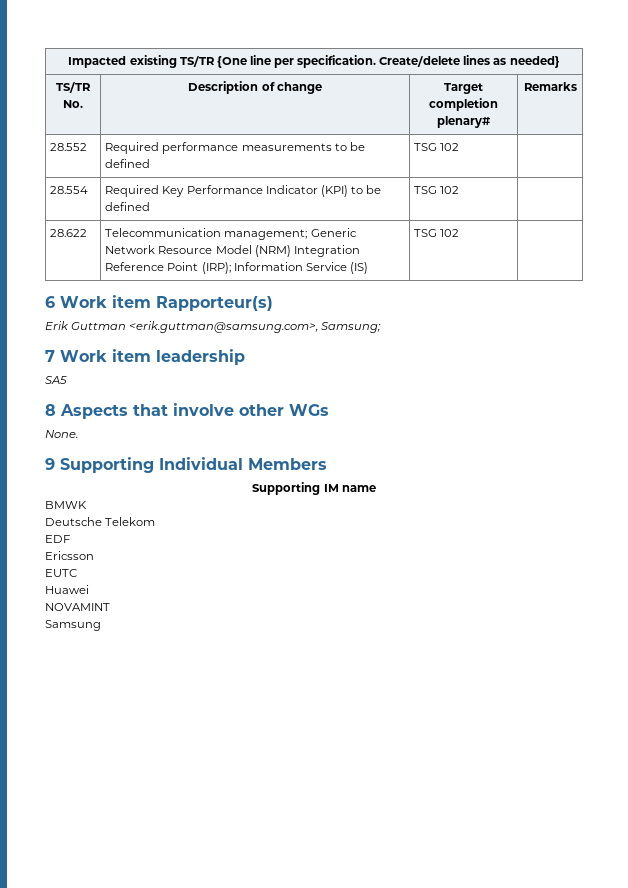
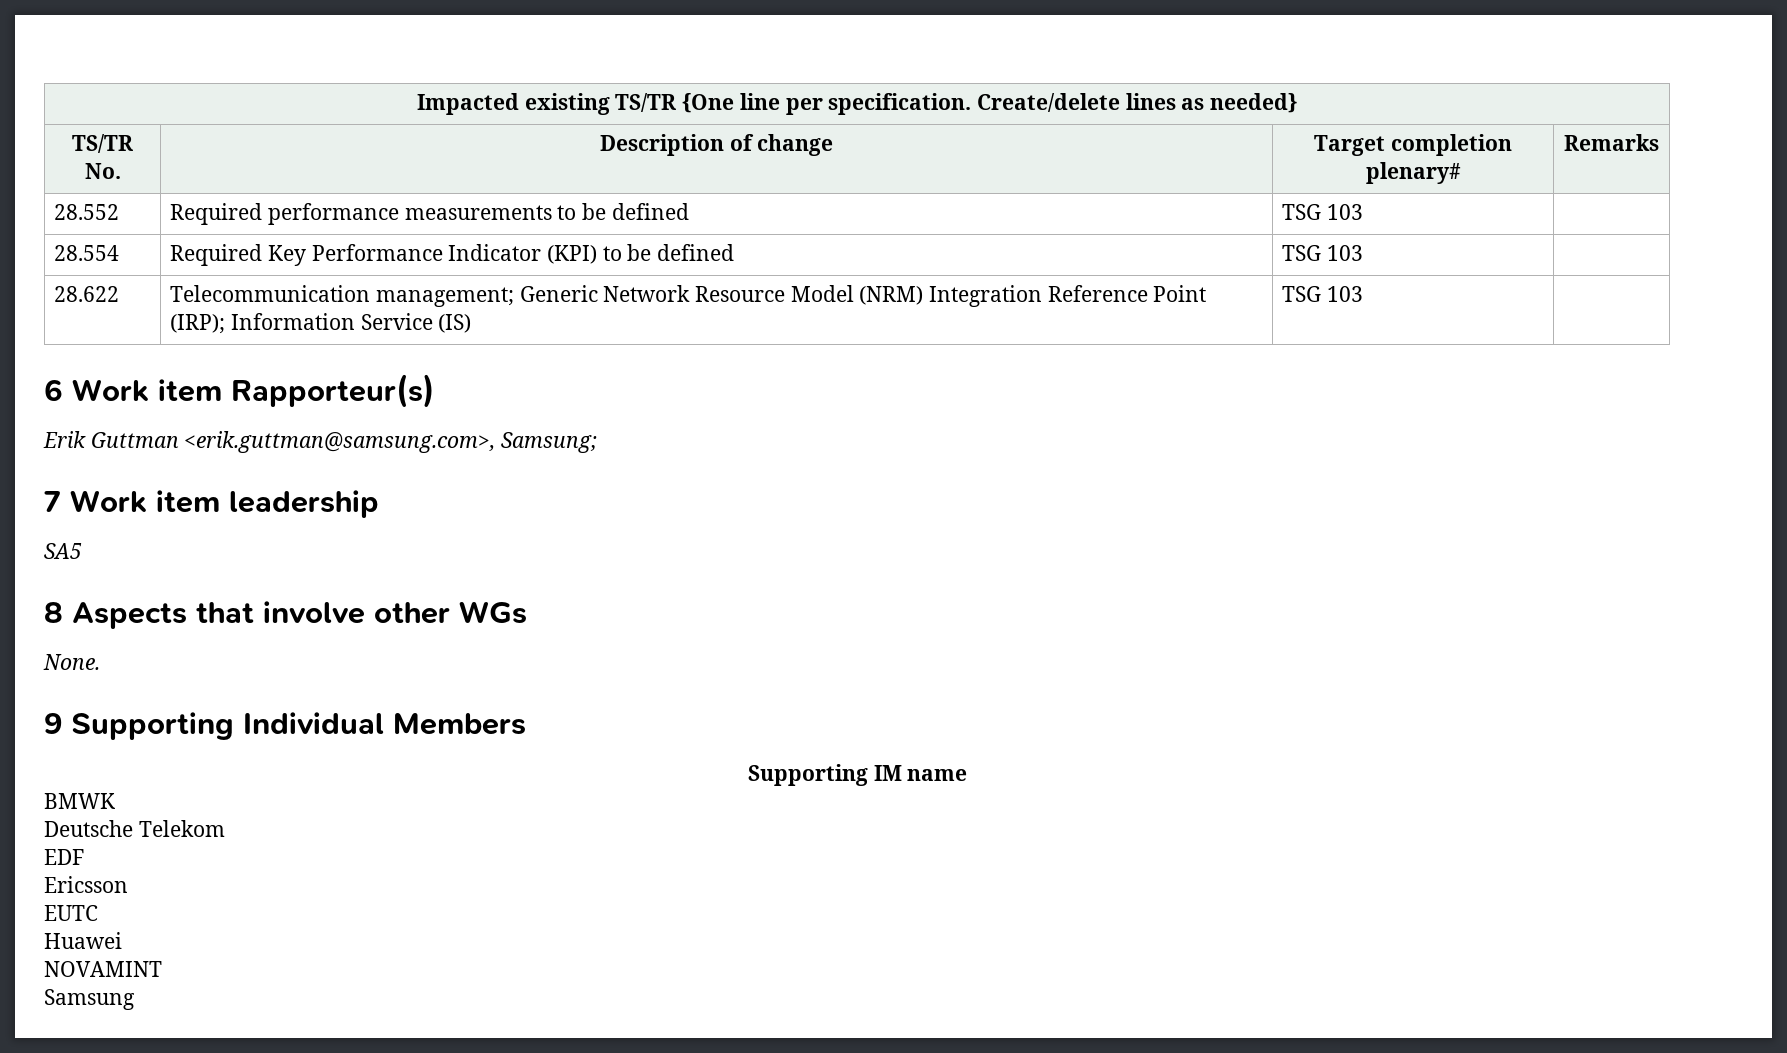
[440,143,460,151] 102 -> [1326,204,1363,220] 103
[440,186,460,194] 102 -> [1326,245,1363,261] 103
[440,229,460,237] 102 -> [1326,286,1363,302] 103

